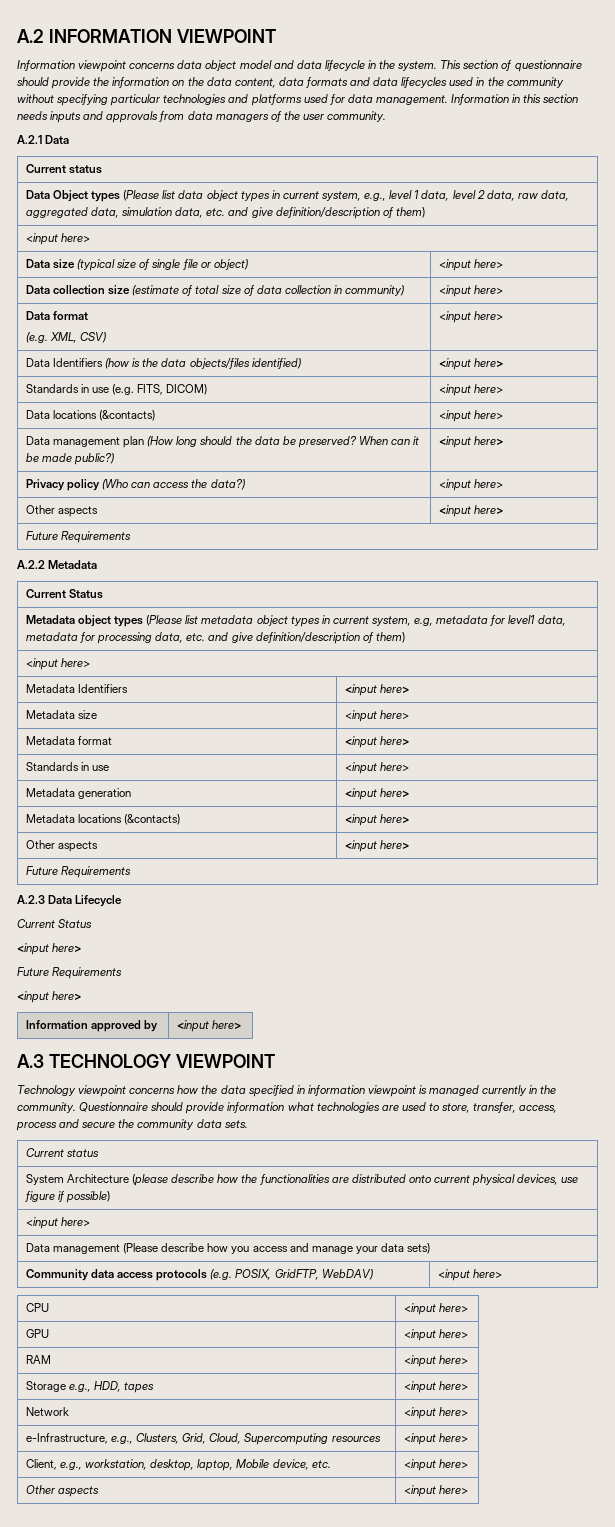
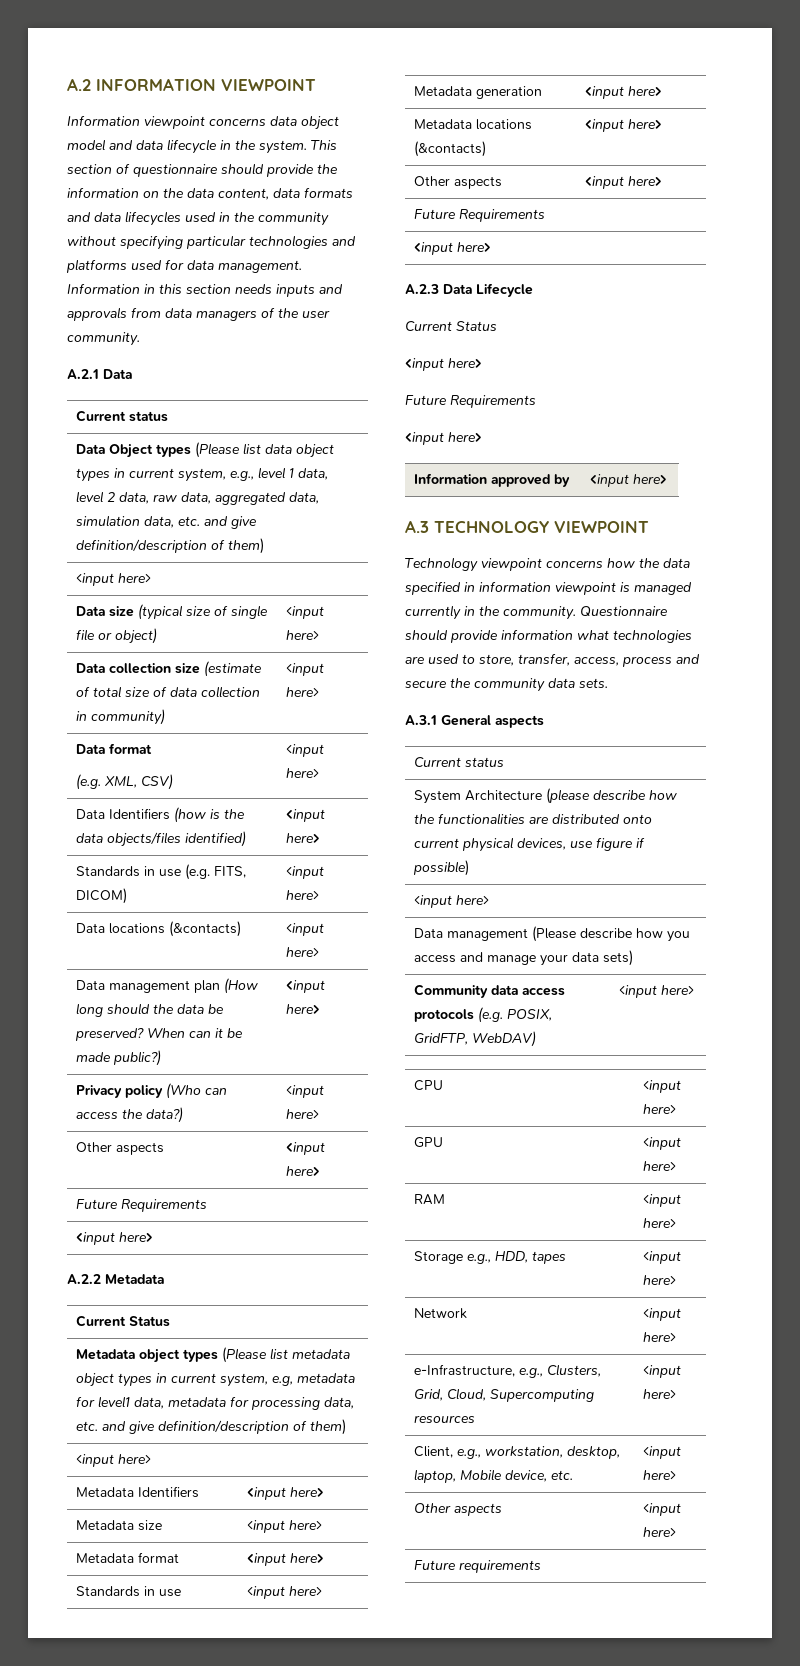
(132, 537) none -> [76,1232,154,1245] // <input here>
(132, 872) none -> [414,242,492,255] // <input here>
(248, 1124) none -> [405,715,544,728] // A.3.1 General aspects
(469, 1489) none -> [414,1560,542,1573] // Future requirements

